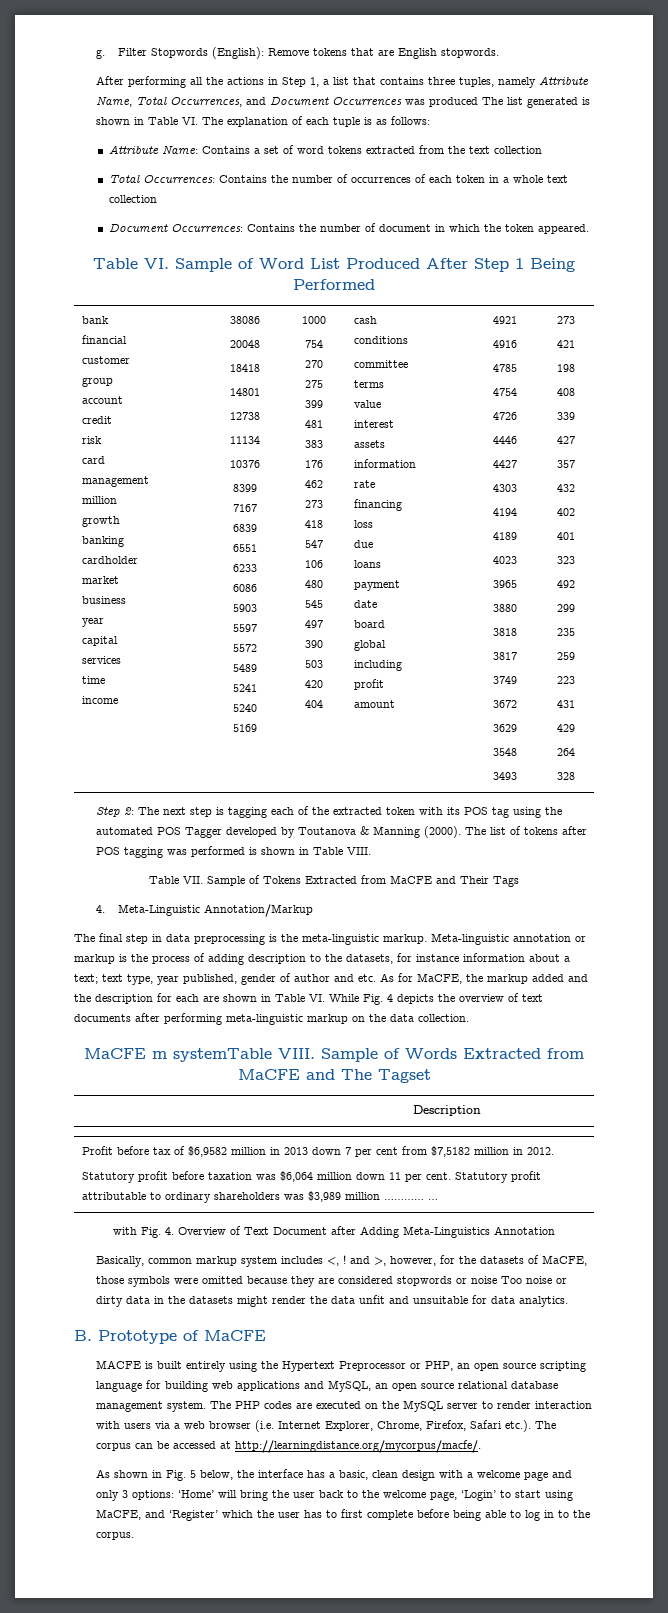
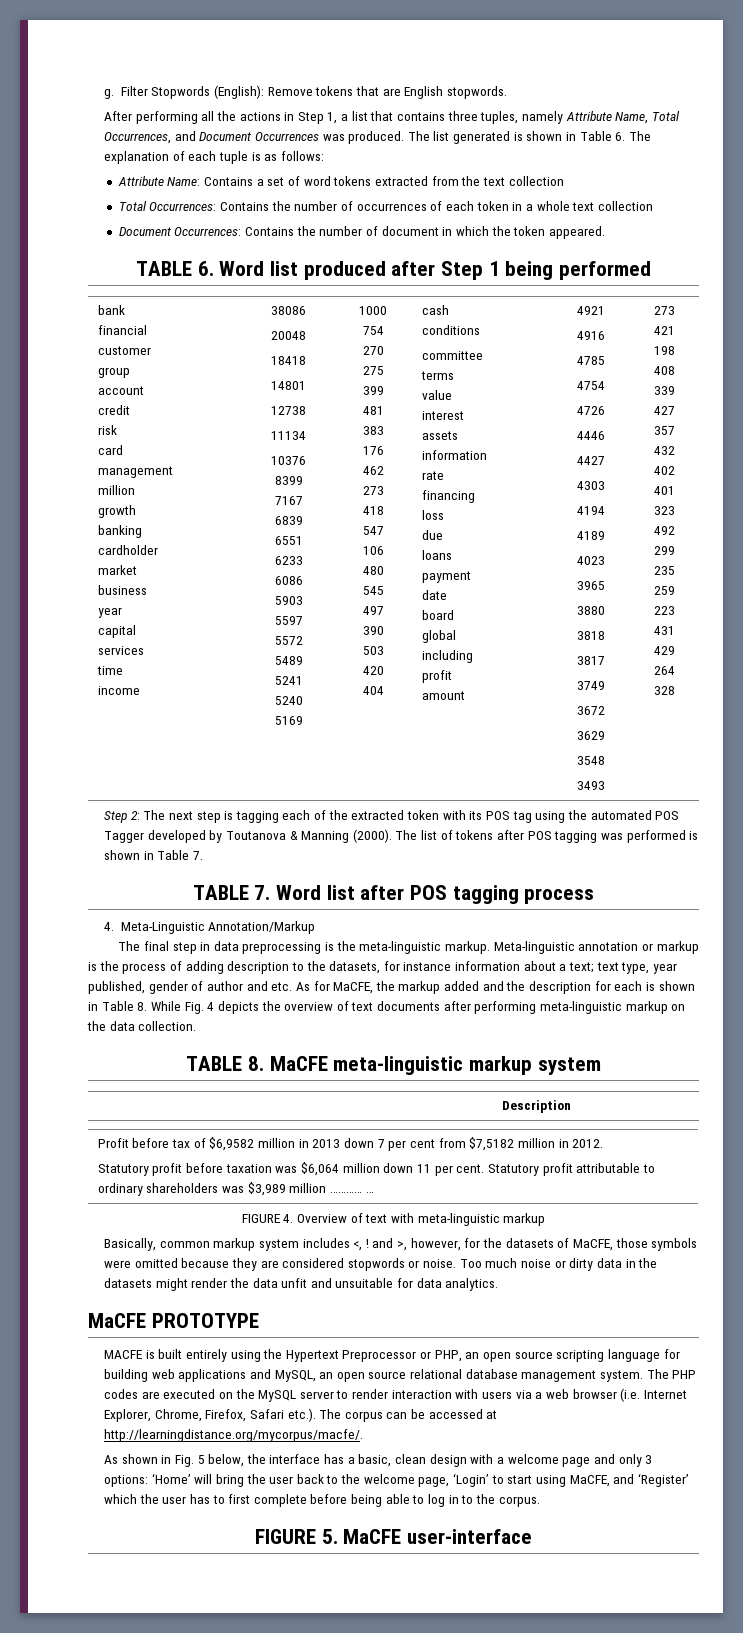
[429,97,479,107] produced -> [348,131,405,144] produced.
[182,117,199,125] VI. -> [615,132,626,141] 6.
[93,258,575,272] [293,279,375,290] Table VI. Sample of Word List Produced After Step 1 Being Performed -> [135,261,652,280] TABLE 6. Word list produced after Step 1 being performed
[347,847,372,855] [149,875,519,887] VIII. // Table VII. Sample of Tokens Extracted from MaCFE and Their Tags -> [192,851,203,860] [192,885,595,904] 7. // TABLE 7. Word list after POS tagging process
[203,994,325,1002] are shown in Table VI. -> [645,981,695,991] [88,1001,148,1011] is shown in Table 8.
[84,1048,584,1062] [237,1069,431,1083] MaCFE m systemTable VIII. Sample of Words Extracted from MaCFE and The Tagset -> [186,1056,601,1075] TABLE 8. MaCFE meta-linguistic markup system
[113,1227,161,1238] with Fig. -> [241,1214,280,1223] FIGURE
[244,1226,555,1238] Text Document after Adding Meta-Linguistics Annotation -> [365,1213,546,1226] text with meta-linguistic markup
[471,1276,523,1284] noise Too -> [423,1258,518,1268] noise. Too much
[74,1330,266,1344] B. Prototype of MaCFE -> [88,1313,259,1328] MaCFE PROTOTYPE
(135, 1536) none -> [254,1529,533,1544] // FIGURE 5. MaCFE user-interface

